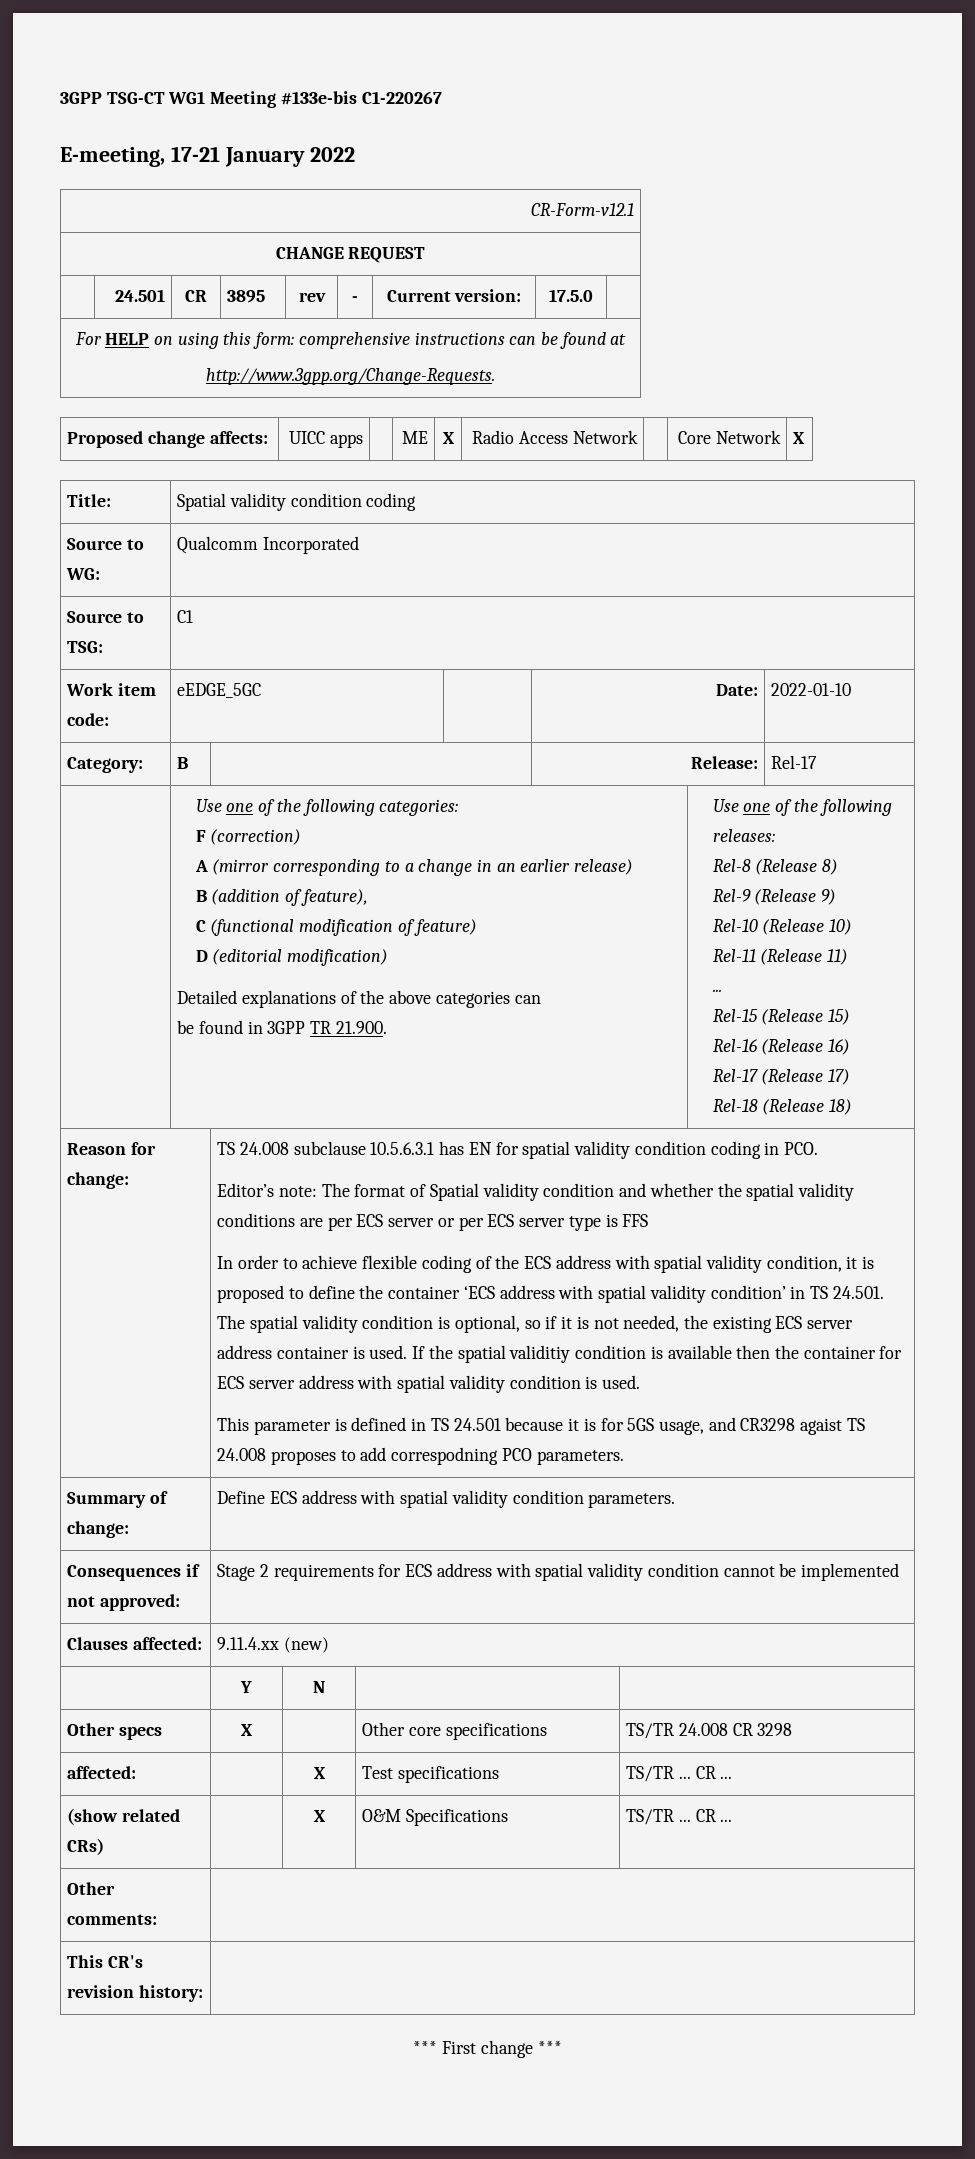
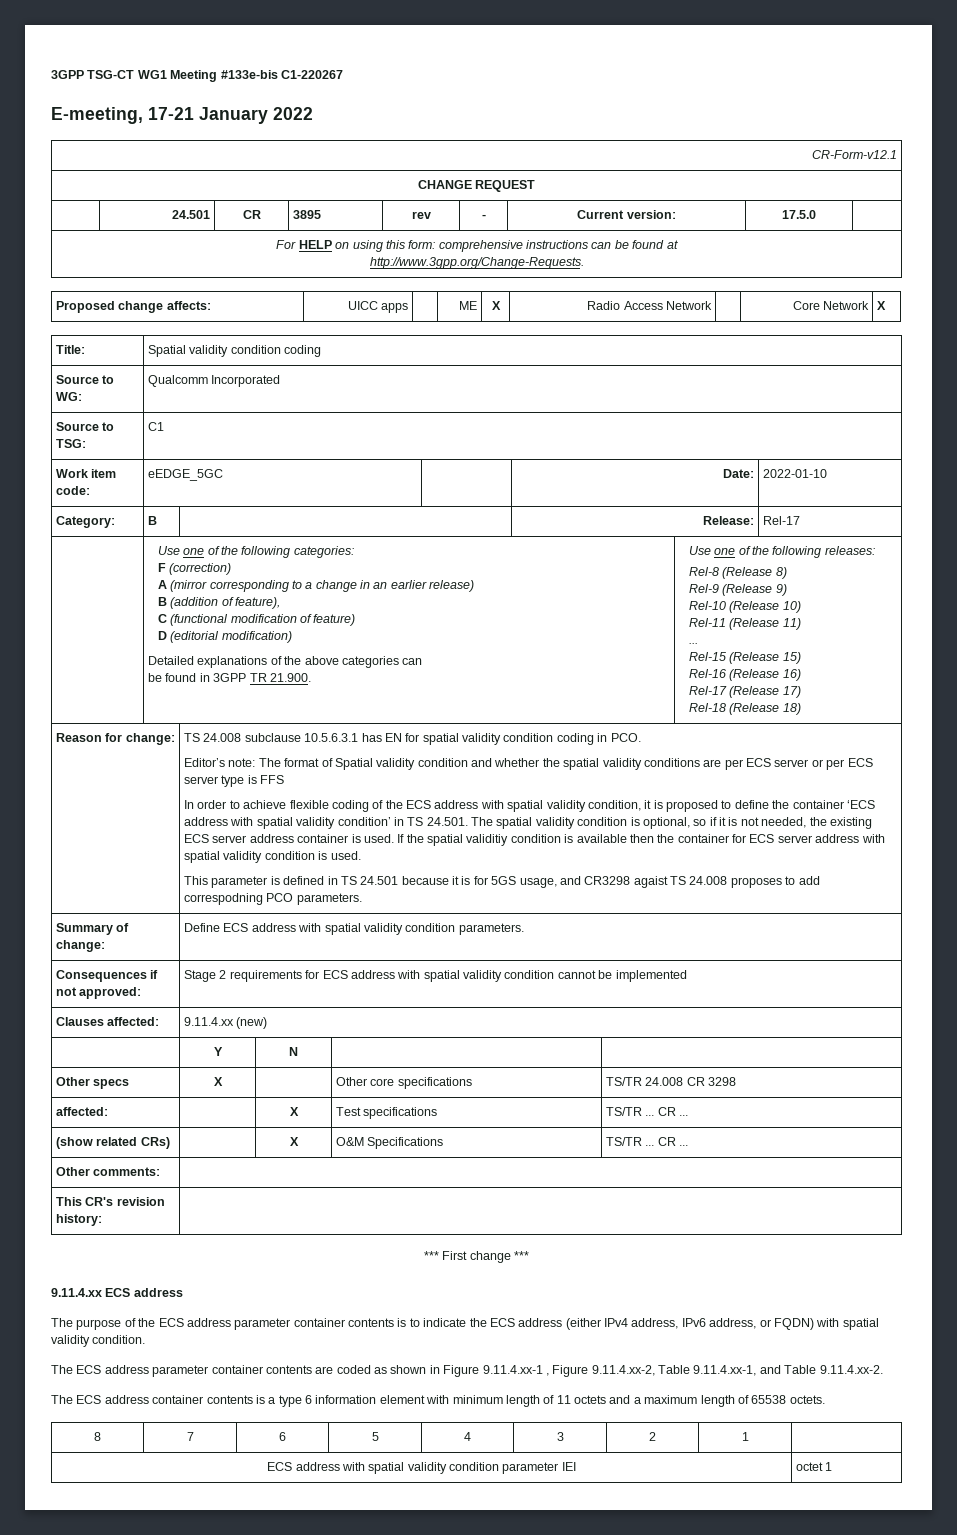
(562, 2047) none -> [51,1288,183,1297] [51,1318,879,1330] [51,1335,146,1347] [51,1365,883,1377] [51,1395,825,1407] [94,1432,101,1441] [186,1432,194,1441] [279,1432,286,1441] [371,1432,379,1441] [464,1432,471,1441] [556,1432,564,1441] [649,1432,656,1441] [741,1432,749,1441] [267,1462,576,1474] [796,1462,833,1471] // 9.11.4.xx ECS address // The purpose of the ECS address parameter container contents is to indicate the ECS address (either IPv4 address, IPv6 address, or FQDN) with spatial validity condition. // The ECS address parameter container contents are coded as shown in Figure 9.11.4.xx-1 , Figure 9.11.4.xx-2, Table 9.11.4.xx-1, and Table 9.11.4.xx-2. // The ECS address container contents is a type 6 information element with minimum length of 11 octets and a maximum length of 65538 octets. // 8 | 7 | 6 | 5 | 4 | 3 | 2 | 1 | // ECS address with spatial validity condition parameter IEI | octet 1

